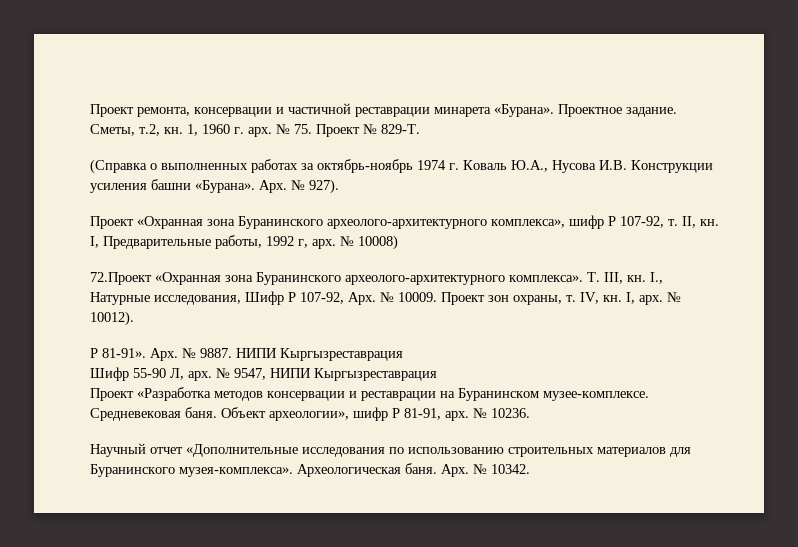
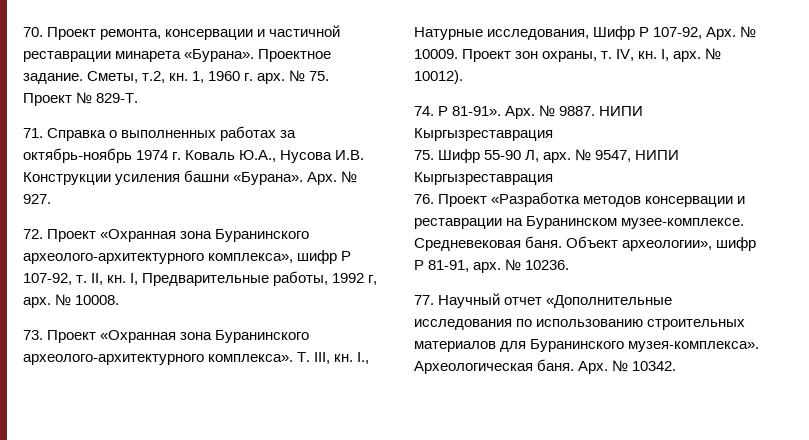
(90, 110) none -> [23,27,43,37] 70.
[90,159,147,174] (Справка -> [23,128,107,141] 71. Справка
[309,179,339,194] 927). // -> [23,194,51,204] [23,229,43,239] 927. // 72.
[358,235,398,250] [90,272,152,285] 10008) // 72.Проект -> [75,295,120,305] [23,330,97,343] 10008. // 73. Проект
(134, 318) none -> [414,106,434,116] 74.
(403, 354) none -> [414,150,434,160] 75.
(437, 374) none -> [414,194,434,204] 76.
(530, 413) none -> [414,295,434,305] 77.

